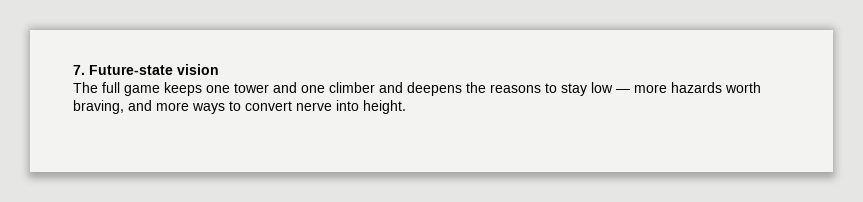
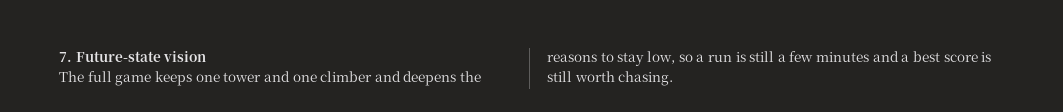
[591,82,761,93] [73,100,406,114] low — more hazards worth braving, and more ways to convert nerve into height. -> [646,51,992,64] [547,71,674,86] low, so a run is still a few minutes and a best score is still worth chasing.

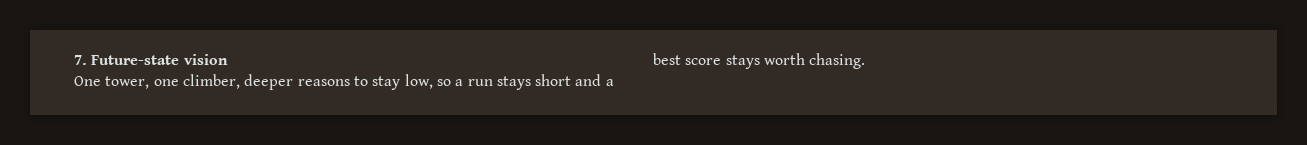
[59,71,482,86] The full game keeps one tower and one climber and deepens the -> [74,74,294,90] One tower, one climber, deeper
[735,51,870,62] is still a few minutes -> [496,74,572,90] stays short
[981,52,992,62] [547,71,572,82] is still -> [725,55,760,69] stays

